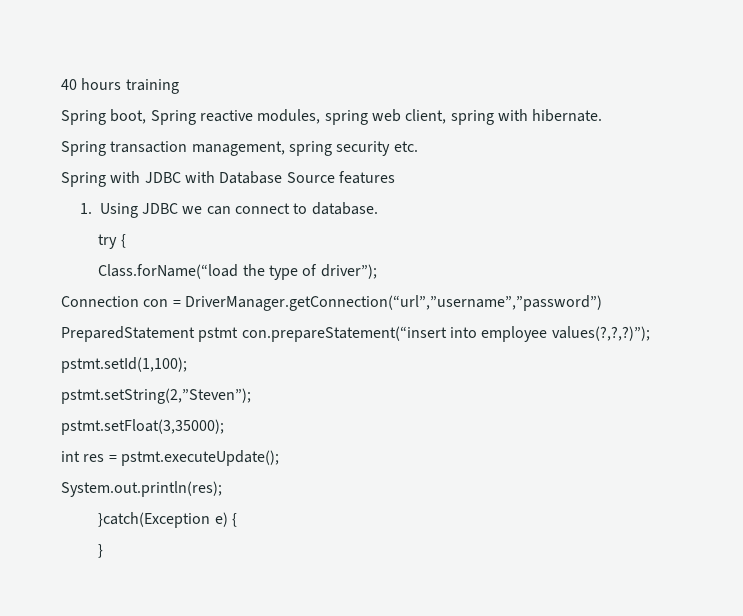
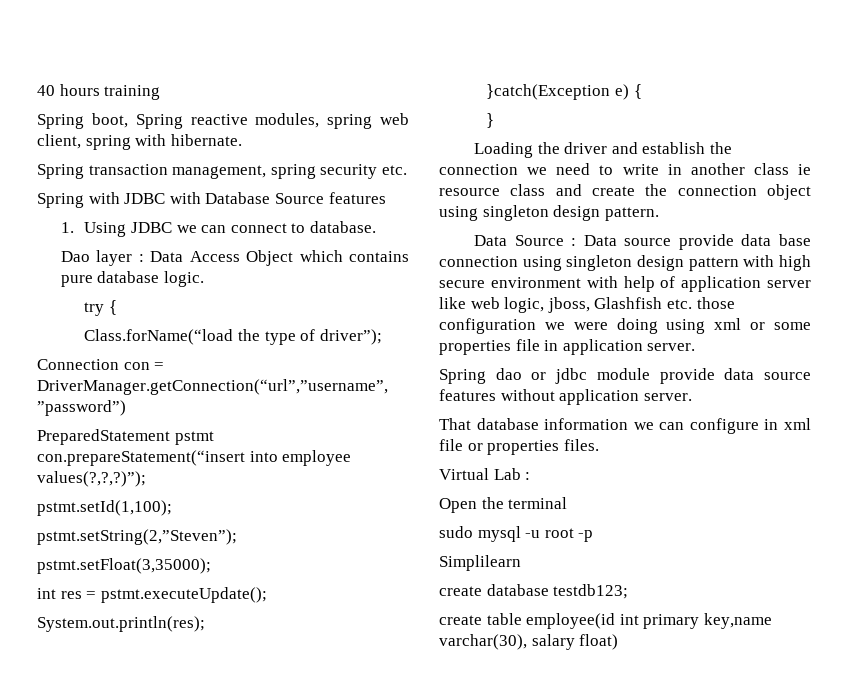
(378, 208) none -> [60,250,409,266] [60,271,204,287] // Dao layer : Data Access Object which contains pure database logic.
(104, 551) none -> [474,142,733,158] [439,163,811,175] [439,184,811,200] [439,205,659,221] [474,234,811,250] [439,255,811,271] [439,276,811,292] [439,297,735,313] [439,318,811,334] [439,339,696,355] [439,368,811,384] [439,389,692,405] [439,418,811,434] [439,439,599,455] [439,468,531,480] [439,497,568,513] [439,526,594,542] [439,555,521,571] [439,584,629,599] [439,613,772,629] [439,634,619,650] // Loading the driver and establish the connection we need to write in another class ie resource class and create the connection object using singleton design pattern. // Data Source : Data source provide data base connection using singleton design pattern with high secure environment with help of application server like web logic, jboss, Glashfish etc. those configuration we were doing using xml or some properties file in application server. // Spring dao or jdbc module provide data source features without application server. // That database information we can configure in xml file or properties files. // Virtual Lab : // Open the terminal // sudo mysql -u root -p // Simplilearn // create database testdb123; // create table employee(id int primary key,name varchar(30), salary float)

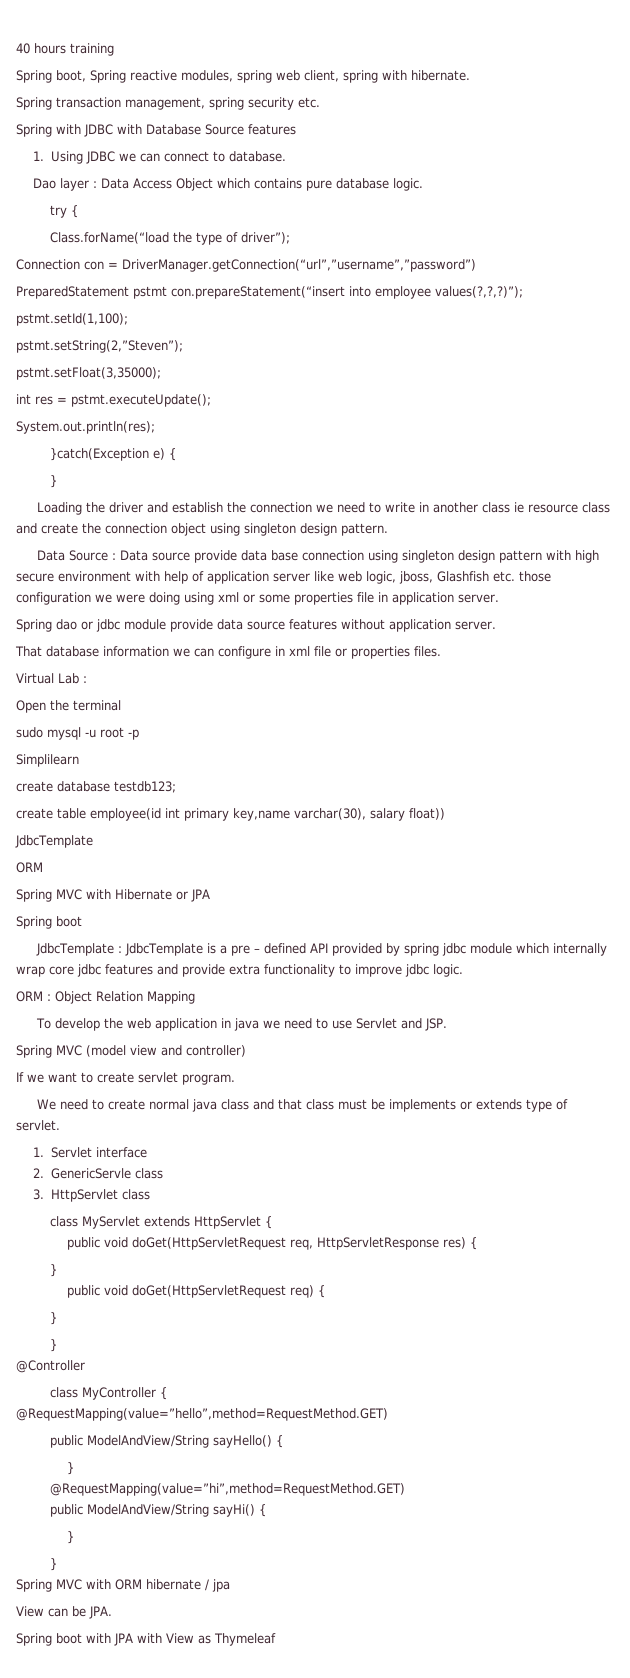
[579,634,619,650] float) -> [409,808,445,820] [15,835,93,848] [16,862,43,873] [16,889,210,902] [16,916,82,929] [35,943,607,956] [16,964,463,977] [16,991,195,1004] [35,1018,447,1031] [16,1045,246,1058] [16,1072,235,1085] [36,1099,568,1112] [16,1120,60,1131] [33,1147,147,1158] [33,1168,163,1179] [33,1189,150,1202] [50,1216,273,1229] [67,1237,478,1250] [50,1264,58,1277] [67,1285,326,1298] [50,1312,58,1325] [50,1339,58,1352] [16,1360,85,1373] [50,1387,168,1400] [16,1408,388,1421] [50,1435,284,1448] [67,1462,75,1475] [50,1483,406,1496] [50,1504,267,1517] [67,1531,75,1544] [50,1558,58,1571] [16,1579,230,1592] [16,1606,112,1619] [16,1633,276,1646] float)) // JdbcTemplate // ORM // Spring MVC with Hibernate or JPA // Spring boot // JdbcTemplate : JdbcTemplate is a pre – defined API provided by spring jdbc module which internally wrap core jdbc features and provide extra functionality to improve jdbc logic. // ORM : Object Relation Mapping // To develop the web application in java we need to use Servlet and JSP. // Spring MVC (model view and controller) // If we want to create servlet program. // We need to create normal java class and that class must be implements or extends type of servlet. // 1. Servlet interface // 2. GenericServle class // 3. HttpServlet class // class MyServlet extends HttpServlet { // public void doGet(HttpServletRequest req, HttpServletResponse res) { // } // public void doGet(HttpServletRequest req) { // } // } // @Controller // class MyController { // @RequestMapping(value=”hello”,method=RequestMethod.GET) // public ModelAndView/String sayHello() { // } // @RequestMapping(value=”hi”,method=RequestMethod.GET) // public ModelAndView/String sayHi() { // } // } // Spring MVC with ORM hibernate / jpa // View can be JPA. // Spring boot with JPA with View as Thymeleaf

